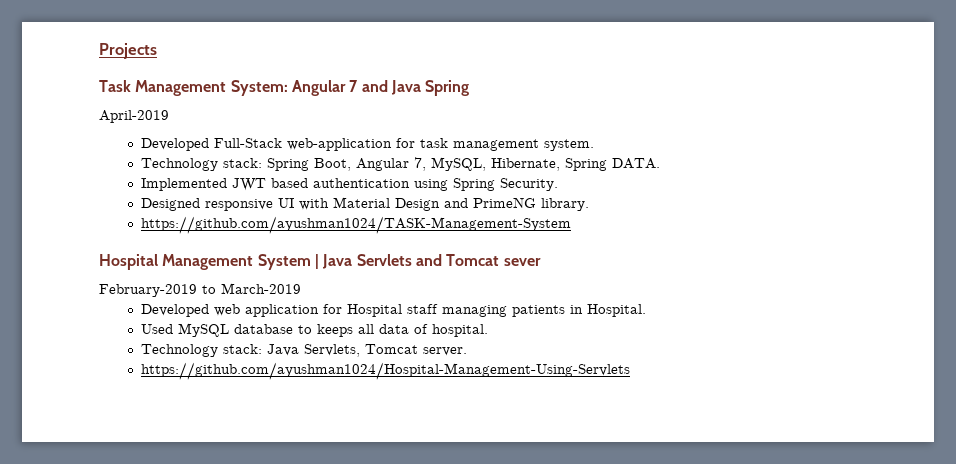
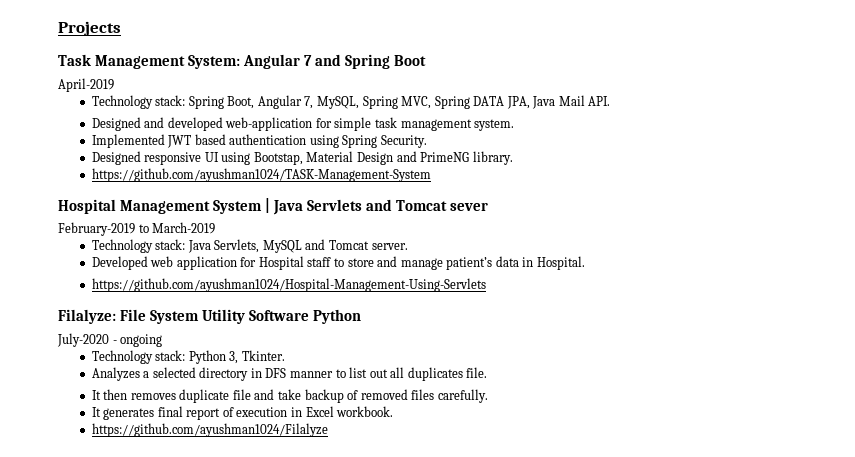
[390,80,470,96] Java Spring -> [345,54,427,69] Spring Boot
[141,138,595,151] // Developed Full-Stack web-application for task management system. -> (114, 85) none
[491,158,661,171] Hibernate, Spring DATA. -> [362,95,611,109] [91,117,515,131] Spring MVC, Spring DATA JPA, Java Mail API. // Designed and developed web-application for simple task management system.
[299,198,330,210] with -> [221,152,303,165] using Bootstap,
(301, 288) none -> [91,239,408,253] // Technology stack: Java Servlets, MySQL and Tomcat server.
[442,304,647,317] [141,323,489,337] [141,344,468,357] [141,362,631,380] managing patients in Hospital. // Used MySQL database to keeps all data of hospital. // Technology stack: Java Servlets, Tomcat server. // https://github.com/ayushman1024/Hospital-Management-Using-Servlets -> [333,256,585,270] [91,278,486,292] [58,309,362,324] [57,333,163,347] [91,350,285,364] [91,367,488,381] [91,389,488,403] [91,406,394,420] [91,423,328,437] to store and manage patient’s data in Hospital. // https://github.com/ayushman1024/Hospital-Management-Using-Servlets // Filalyze: File System Utility Software Python // July-2020 - ongoing // Technology stack: Python 3, Tkinter. // Analyzes a selected directory in DFS manner to list out all duplicates file. // It then removes duplicate file and take backup of removed files carefully. // It generates final report of execution in Excel workbook. // https://github.com/ayushman1024/Filalyze

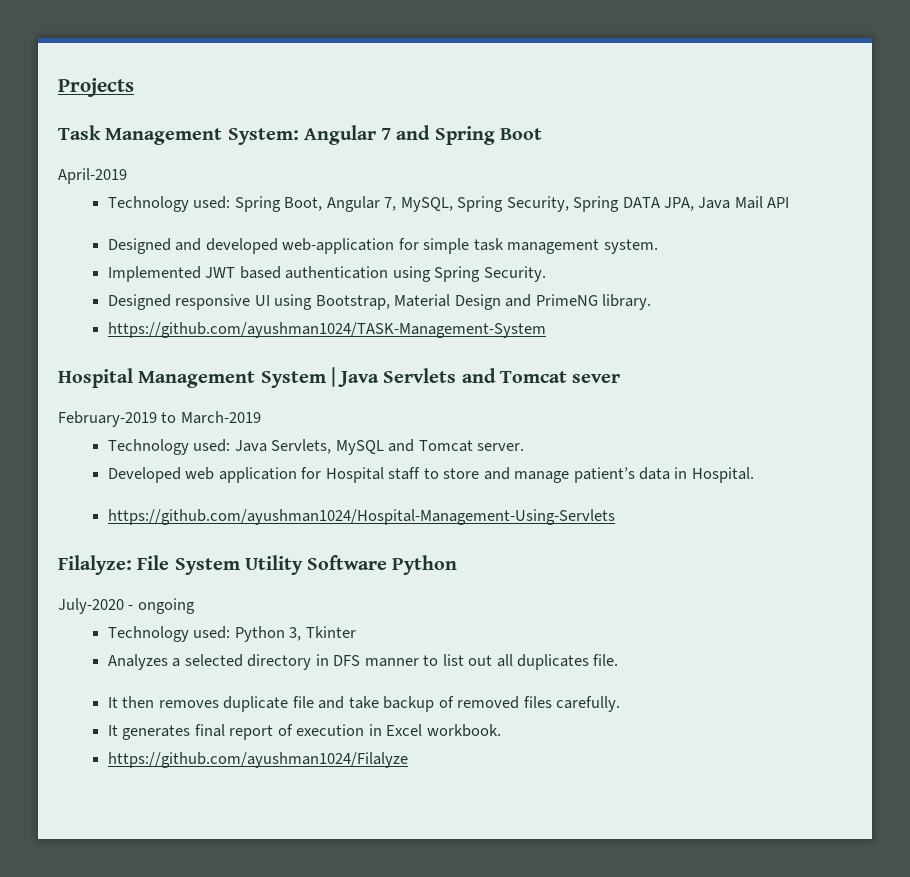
[155,95,186,106] stack: -> [193,196,231,209] used:
[401,96,432,109] MVC, -> [506,196,569,212] Security,
[588,96,611,106] API. -> [767,197,790,208] API
[253,152,303,165] Bootstap, -> [315,295,390,310] Bootstrap,
[155,239,186,250] stack: -> [193,439,231,452] used:
[155,350,186,361] stack: -> [193,626,231,639] used:
[241,350,285,361] Tkinter. -> [305,626,356,638] Tkinter

